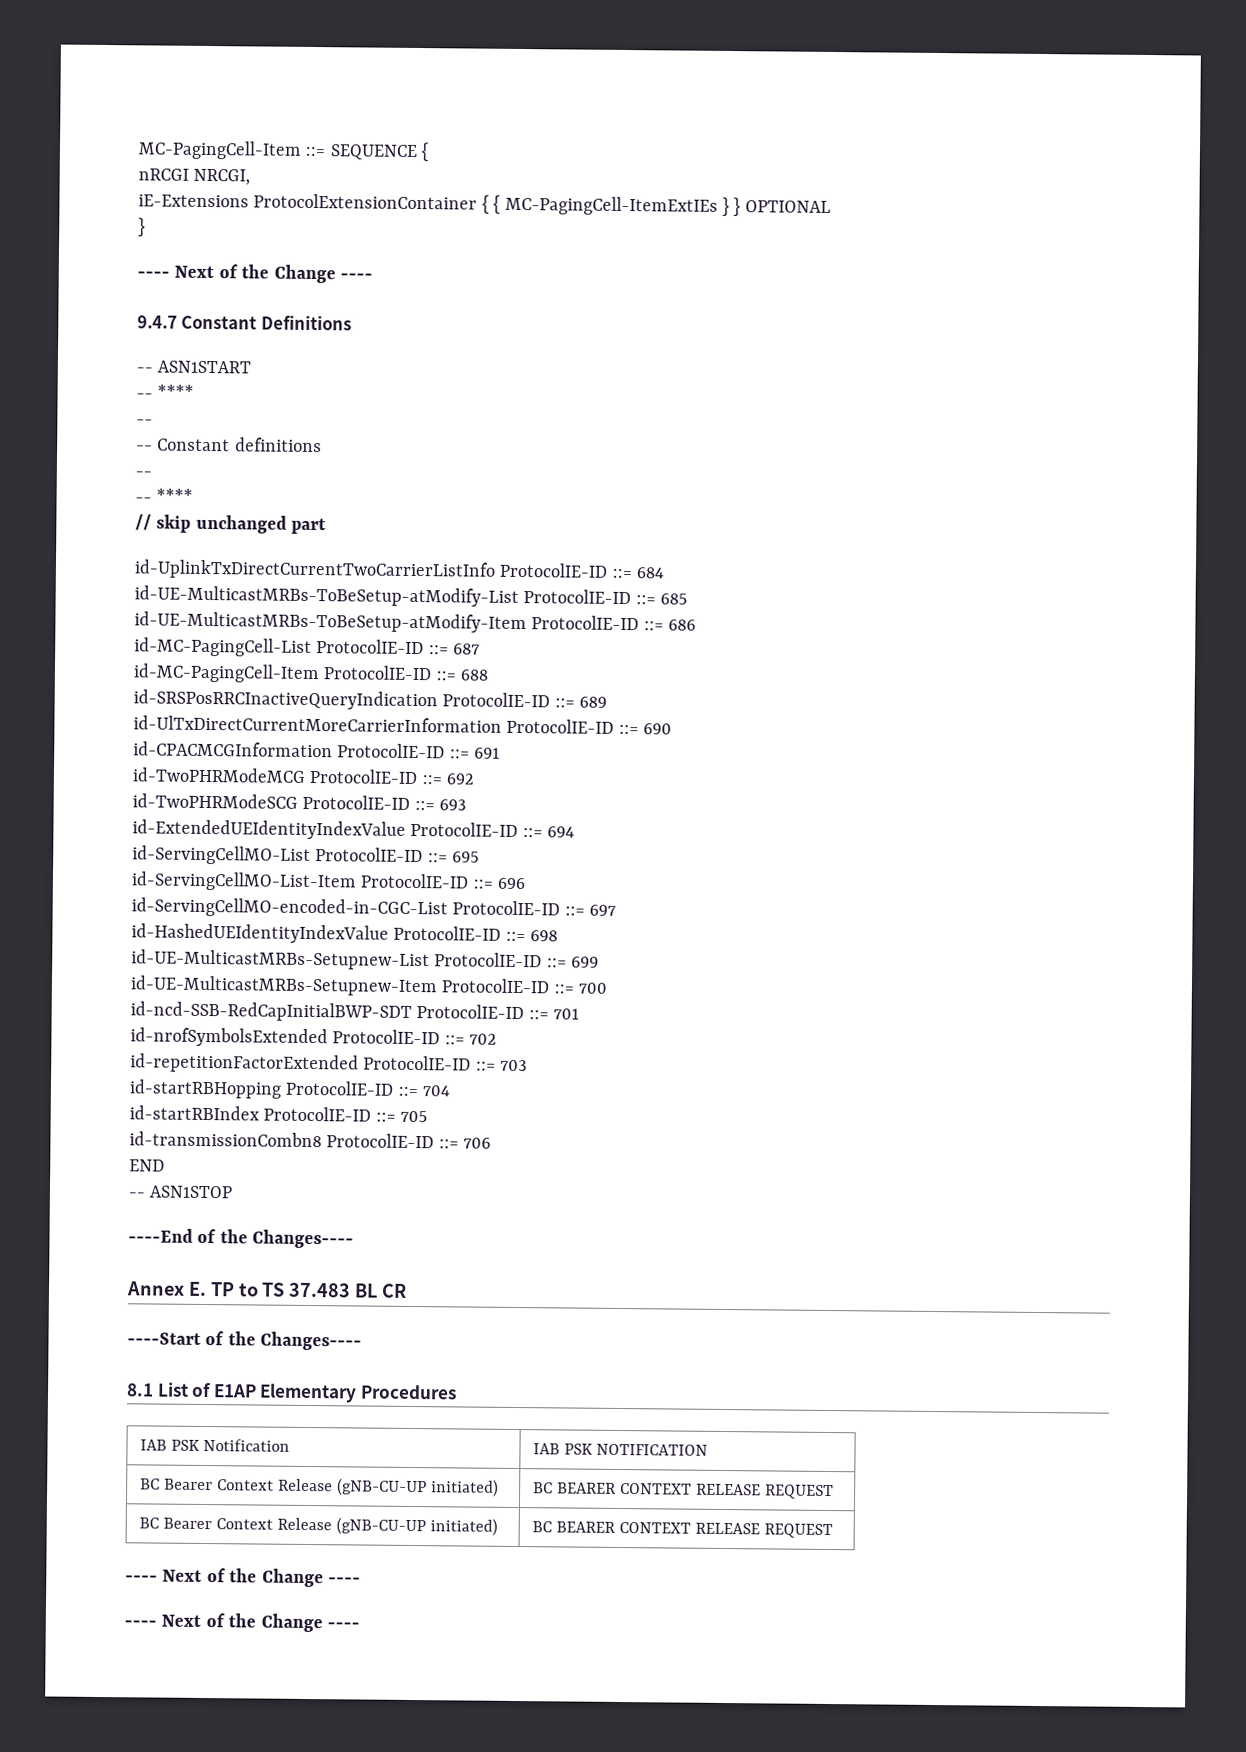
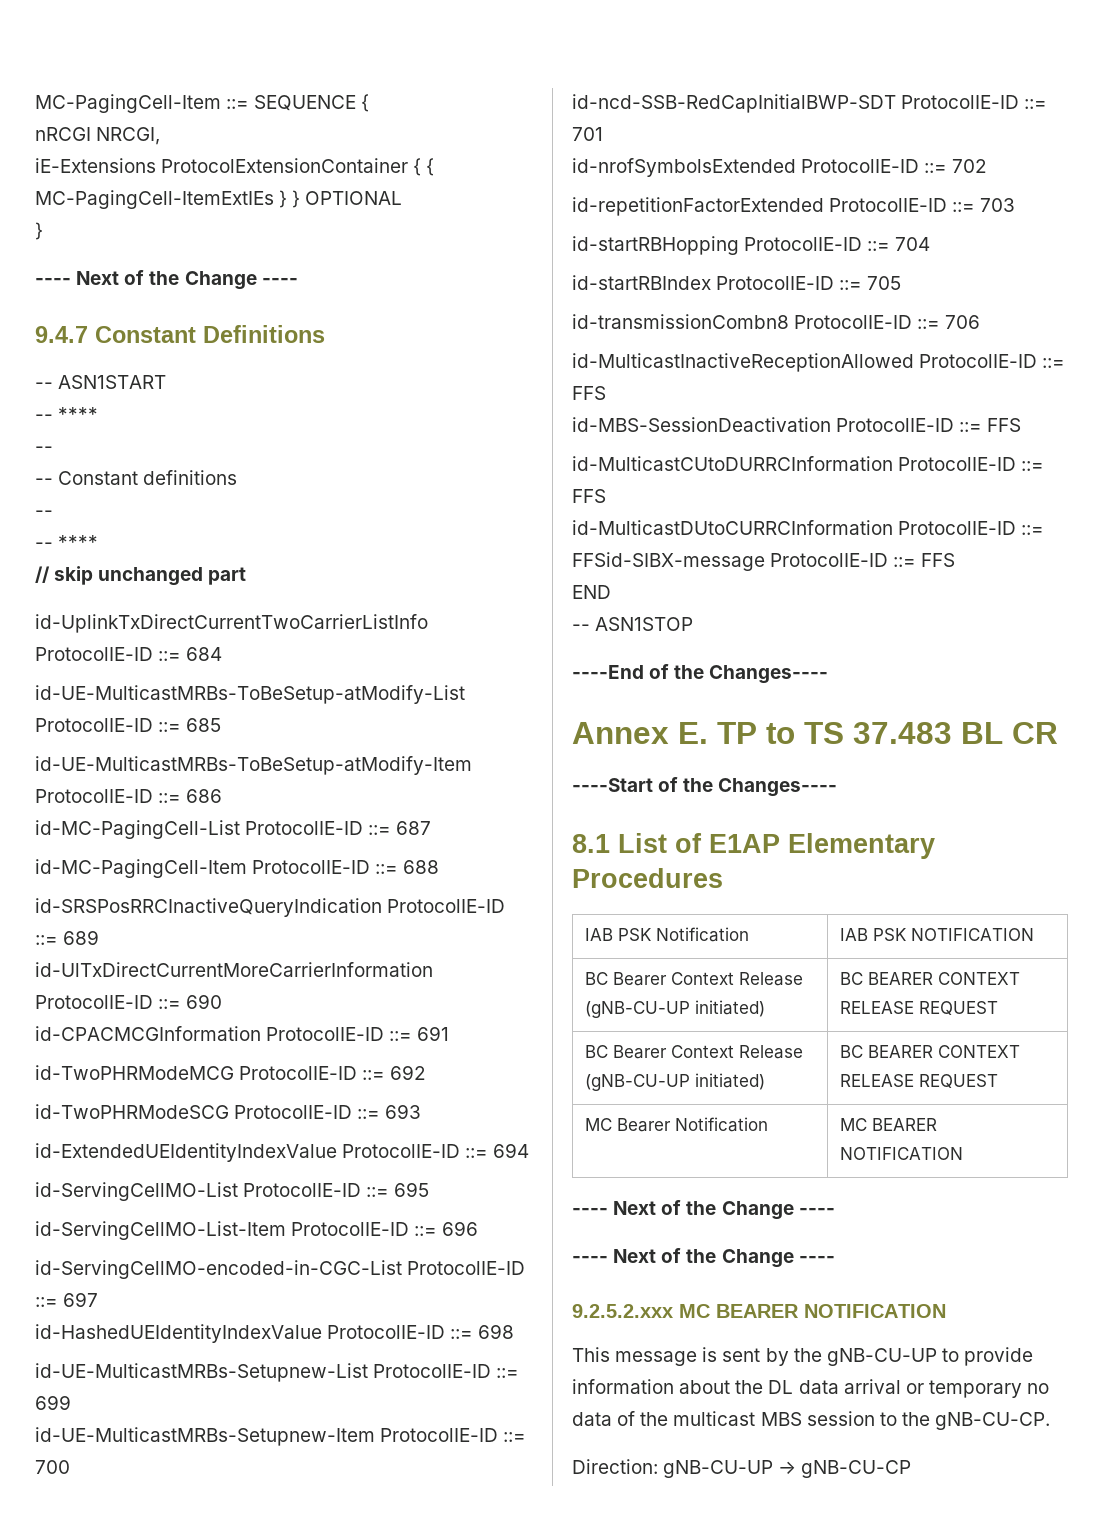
(492, 1143) none -> [572,353,1066,372] [572,386,606,400] [572,417,1022,432] [572,456,1045,471] [572,489,606,503] [572,520,1045,535] [572,552,956,571] // id-MulticastInactiveReceptionAllowed ProtocolIE-ID ::= FFS // id-MBS-SessionDeactivation ProtocolIE-ID ::= FFS // id-MulticastCUtoDURRCInformation ProtocolIE-ID ::= FFS // id-MulticastDUtoCURRCInformation ProtocolIE-ID ::= FFSid-SIBX-message ProtocolIE-ID ::= FFS
(833, 1531) none -> [584,1117,768,1132] [839,1118,937,1131] [839,1147,963,1160] // MC Bearer Notification | MC BEARER NOTIFICATION
(360, 1625) none -> [572,1304,946,1318] [572,1347,1034,1366] [572,1379,1050,1398] [572,1411,1051,1430] [572,1459,912,1478] // 9.2.5.2.xxx MC BEARER NOTIFICATION // This message is sent by the gNB-CU-UP to provide information about the DL data arrival or temporary no data of the multicast MBS session to the gNB-CU-CP. // Direction: gNB-CU-UP → gNB-CU-CP

